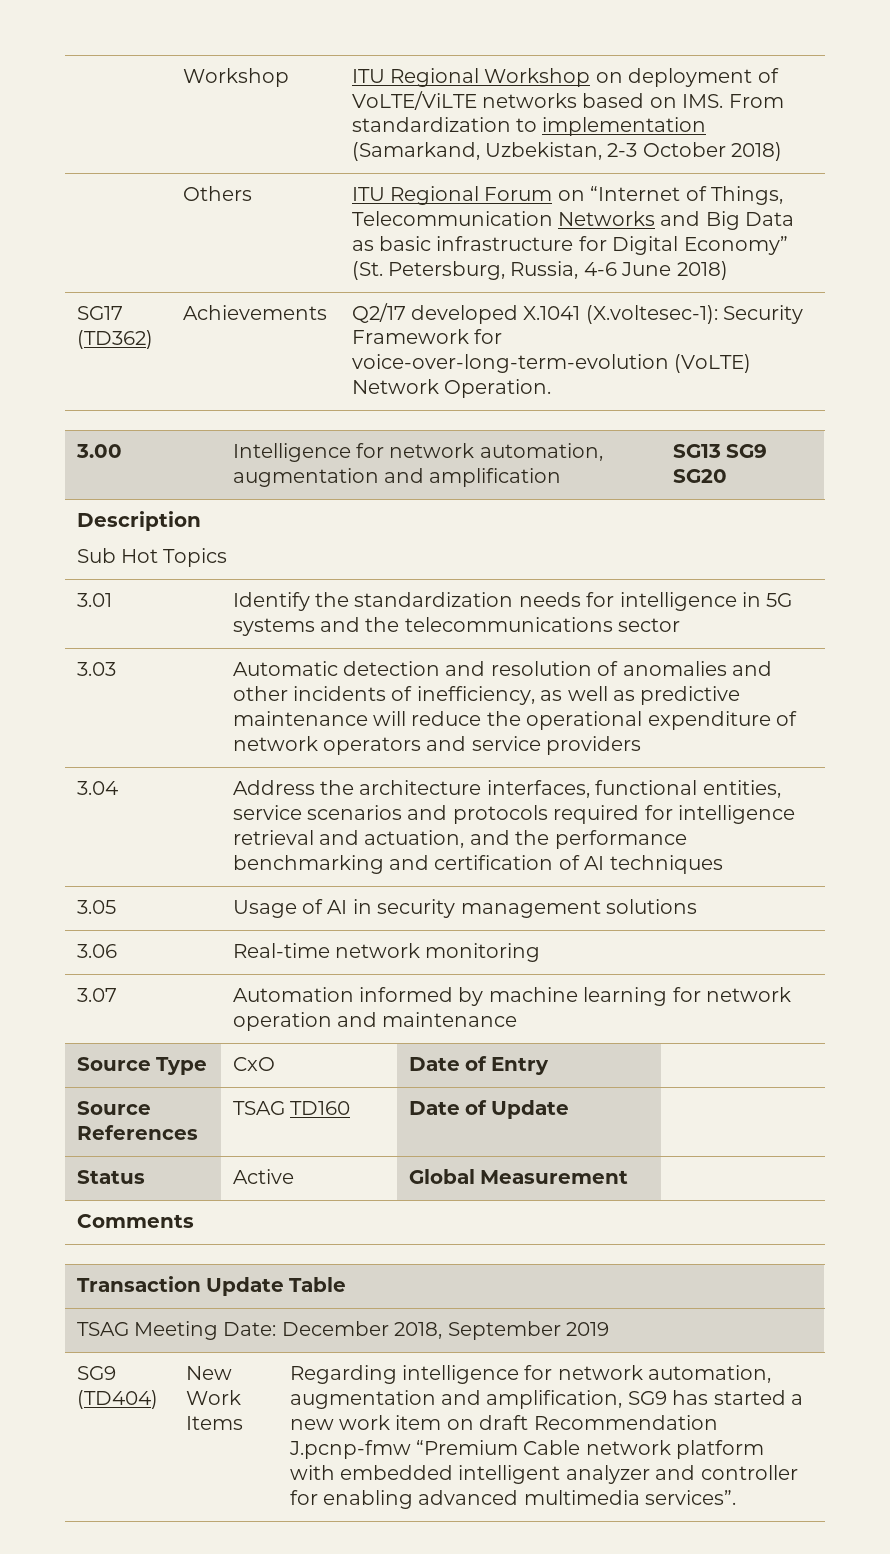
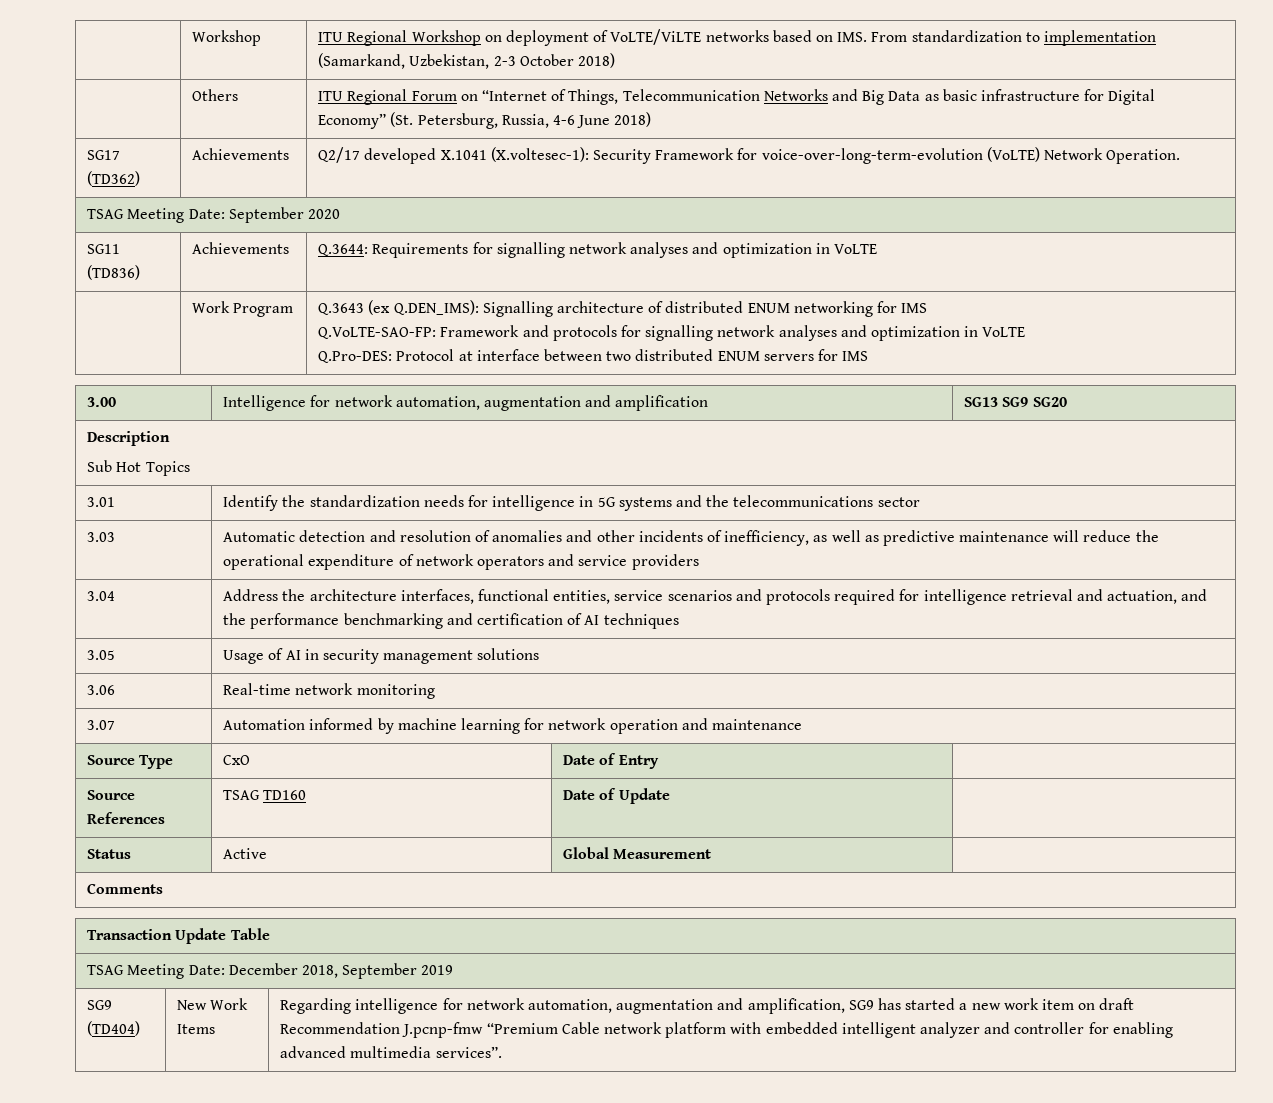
(552, 388) none -> [87,207,341,223] [87,244,121,254] [87,265,141,280] [192,242,290,254] [318,242,877,258] [192,301,294,317] [318,300,928,317] [318,325,1026,341] [318,349,869,363] // TSAG Meeting Date: September 2020 // SG11 (TD836) | Achievements | Q.3644: Requirements for signalling network analyses and optimization in VoLTE // | Work Program | Q.3643 (ex Q.DEN_IMS): Signalling architecture of distributed ENUM networking for IMS // Q.VoLTE-SAO-FP: Framework and protocols for signalling network analyses and optimization in VoLTE // Q.Pro-DES: Protocol at interface between two distributed ENUM servers for IMS

